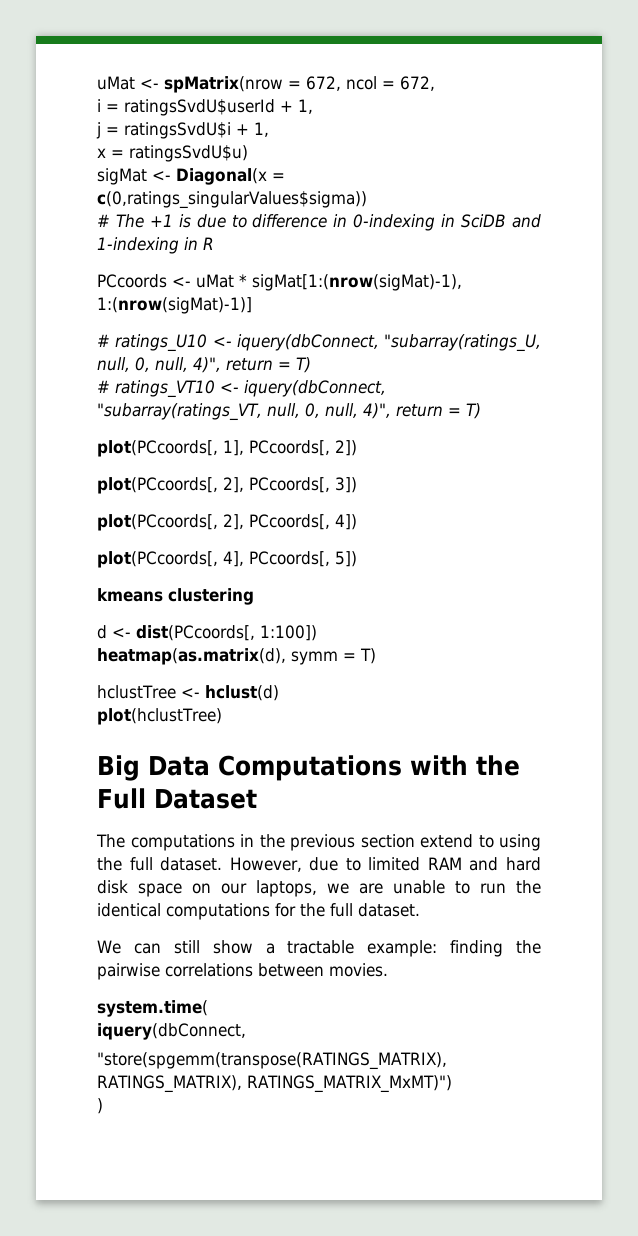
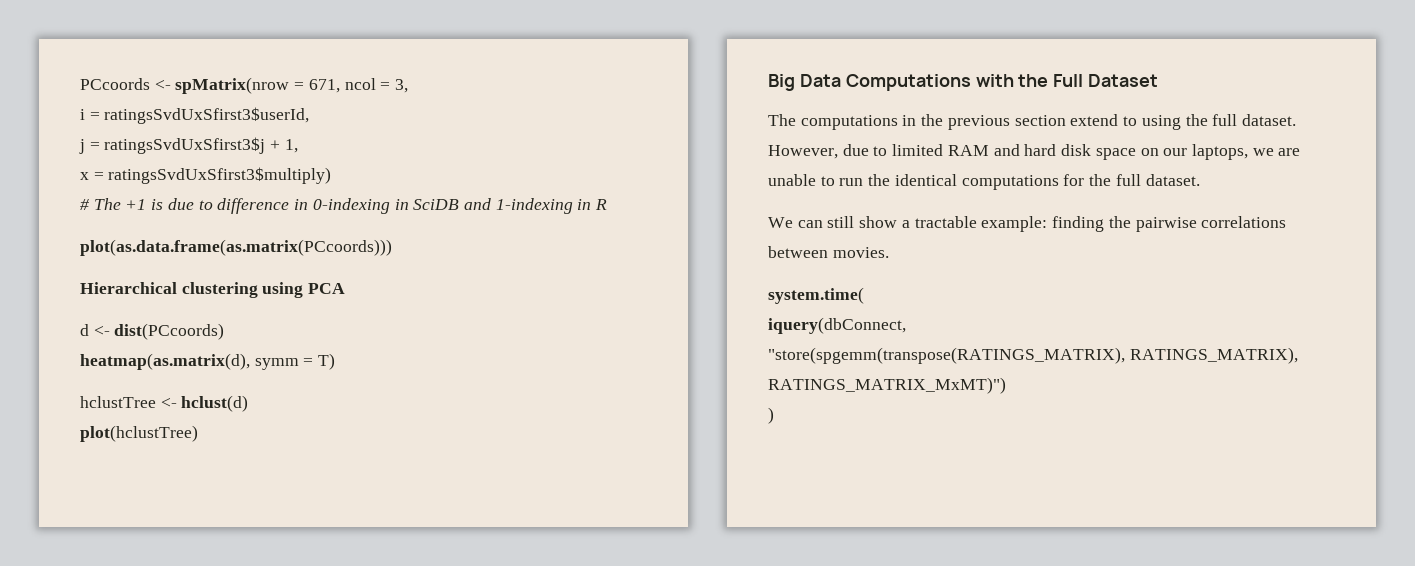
[97,76,135,90] uMat -> [80,78,150,90] PCcoords
[306,76,341,91] 672, -> [308,79,340,93] 671,
[400,76,435,91] 672, -> [395,79,409,93] 3,
[124,99,313,116] ratingsSvdU$userId + 1, -> [104,107,310,124] ratingsSvdUxSfirst3$userId,
[124,122,231,139] ratingsSvdU$i -> [104,137,266,154] ratingsSvdUxSfirst3$j
[129,145,248,162] [97,168,285,185] [97,191,367,209] ratingsSvdU$u) // sigMat <- Diagonal(x = c(0,ratings_singularValues$sigma)) -> [108,167,332,184] ratingsSvdUxSfirst3$multiply)
[97,274,462,291] [97,297,252,314] [97,334,541,352] [97,357,311,373] [97,380,386,398] [97,403,481,421] [97,440,357,457] [97,477,357,494] [97,514,357,531] [97,551,357,568] [97,588,163,602] PCcoords <- uMat * sigMat[1:(nrow(sigMat)-1), 1:(nrow(sigMat)-1)] // # ratings_U10 <- iquery(dbConnect, "subarray(ratings_U, null, 0, null, 4)", return = T) // # ratings_VT10 <- iquery(dbConnect, "subarray(ratings_VT, null, 0, null, 4)", return = T) // plot(PCcoords[, 1], PCcoords[, 2]) // plot(PCcoords[, 2], PCcoords[, 3]) // plot(PCcoords[, 2], PCcoords[, 4]) // plot(PCcoords[, 4], PCcoords[, 5]) // kmeans -> [80,239,392,256] [80,282,177,294] plot(as.data.frame(as.matrix(PCcoords))) // Hierarchical
(254, 596) none -> [262,282,346,298] using PCA
[136,625,317,641] dist(PCcoords[, 1:100]) -> [114,323,225,340] dist(PCcoords)

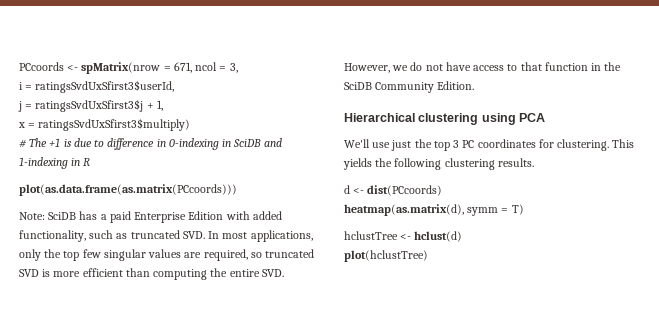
[80,282,346,298] Hierarchical clustering using PCA -> [19,211,282,223] [19,230,313,242] [19,249,315,261] [19,268,284,280] [344,62,622,73] [344,81,475,93] [344,113,546,125] [344,139,635,151] [343,158,534,170] Note: SciDB has a paid Enterprise Edition with added functionality, such as truncated SVD. In most applications, only the top few singular values are required, so truncated SVD is more efficient than computing the entire SVD. However, we do not have access to that function in the SciDB Community Edition. // Hierarchical clustering using PCA // We'll use just the top 3 PC coordinates for clustering. This yields the following clustering results.
[768,74,1159,91] [768,114,1296,130] [768,144,1301,160] [768,174,1200,190] [768,216,1287,232] [768,246,889,258] [768,287,864,304] [768,317,906,334] [768,347,1298,364] [768,377,1006,394] [768,407,774,424] // Big Data Computations with the Full Dataset // The computations in the previous section extend to using the full dataset. However, due to limited RAM and hard disk space on our laptops, we are unable to run the identical computations for the full dataset. // We can still show a tractable example: finding the pairwise correlations between movies. // system.time( // iquery(dbConnect, // "store(spgemm(transpose(RATINGS_MATRIX), RATINGS_MATRIX), RATINGS_MATRIX_MxMT)") // ) -> (428, 256) none

